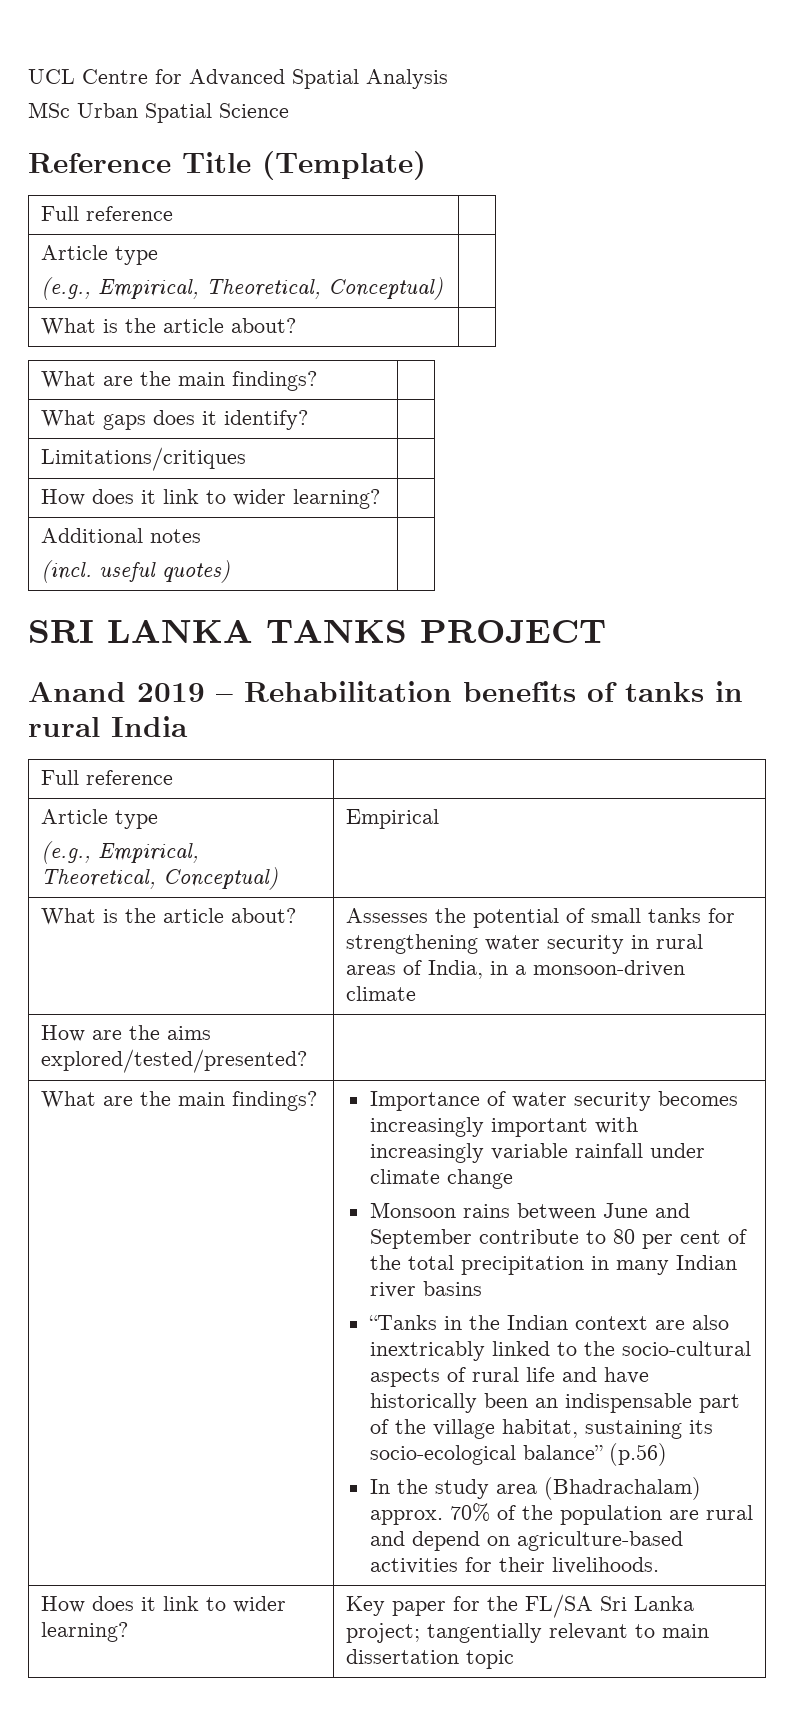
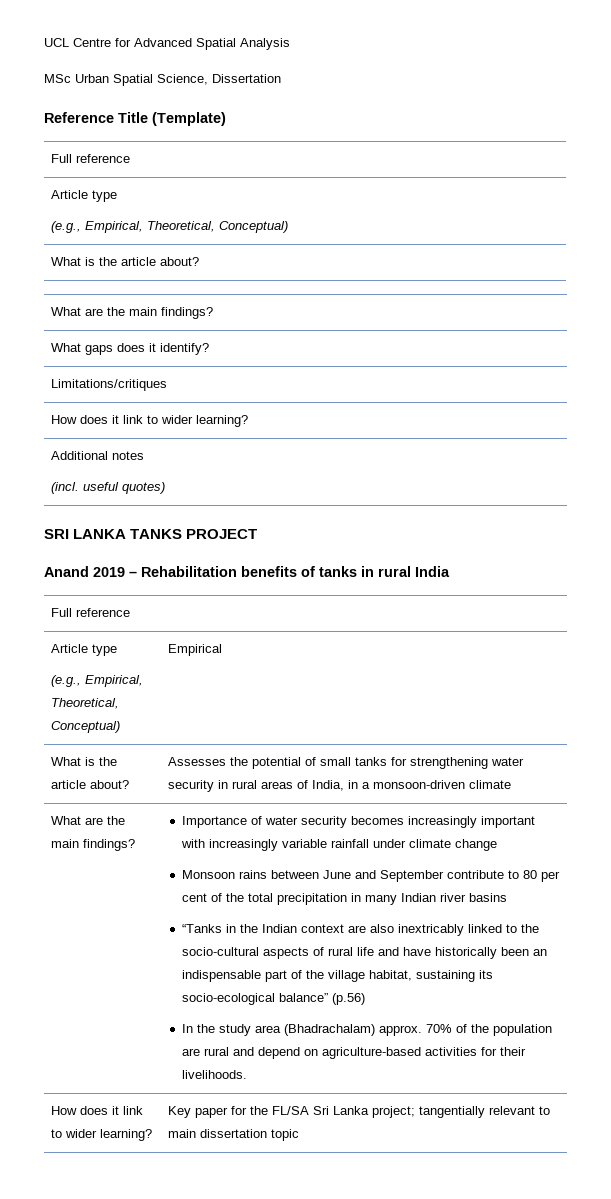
[219,103,289,118] Science -> [157,74,281,85] Science, Dissertation
[41,1025,212,1042] [41,1049,308,1073] // How are the aims explored/tested/presented? | -> (511, 784) none

